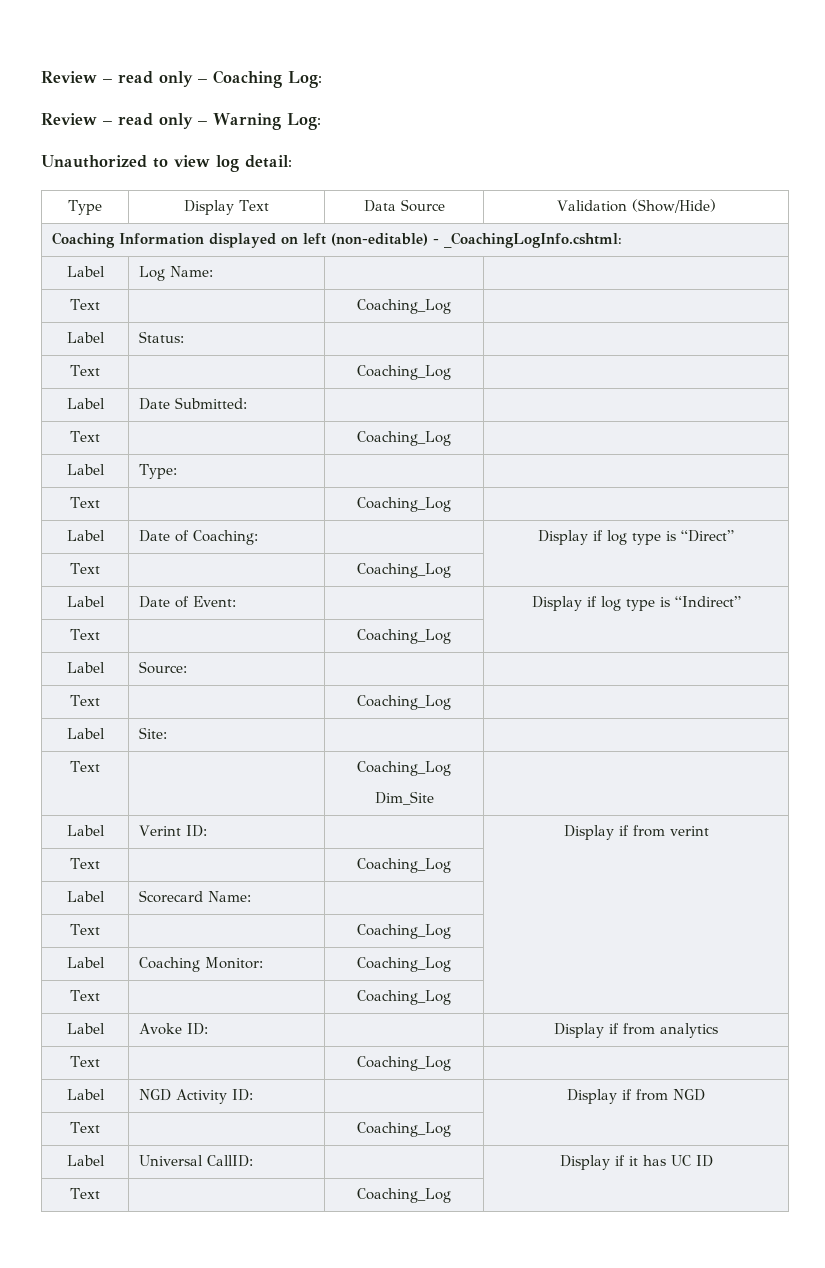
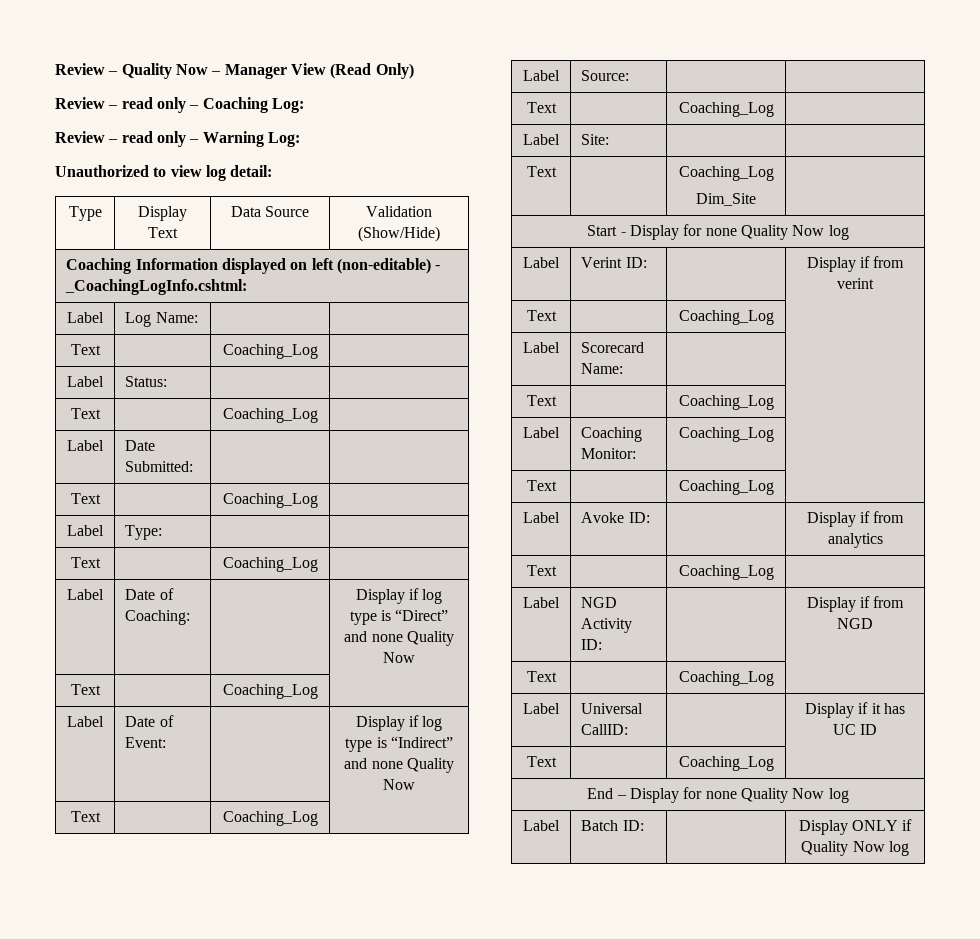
[41,71,112,83] Review – -> [55,63,414,79] [55,97,119,109] Review – Quality Now – Manager View (Read Only) // Review –
(734, 536) none -> [344,631,454,646] [383,652,415,663] and none Quality Now
(741, 601) none -> [344,758,454,773] [383,779,415,790] and none Quality Now
(434, 798) none -> [587,224,849,240] // Start - Display for none Quality Now log
(451, 1195) none -> [587,787,849,803] [523,820,560,831] [581,820,644,831] [798,819,913,835] [801,841,909,856] // End – Display for none Quality Now log // Label | Batch ID: | | Display ONLY if Quality Now log

